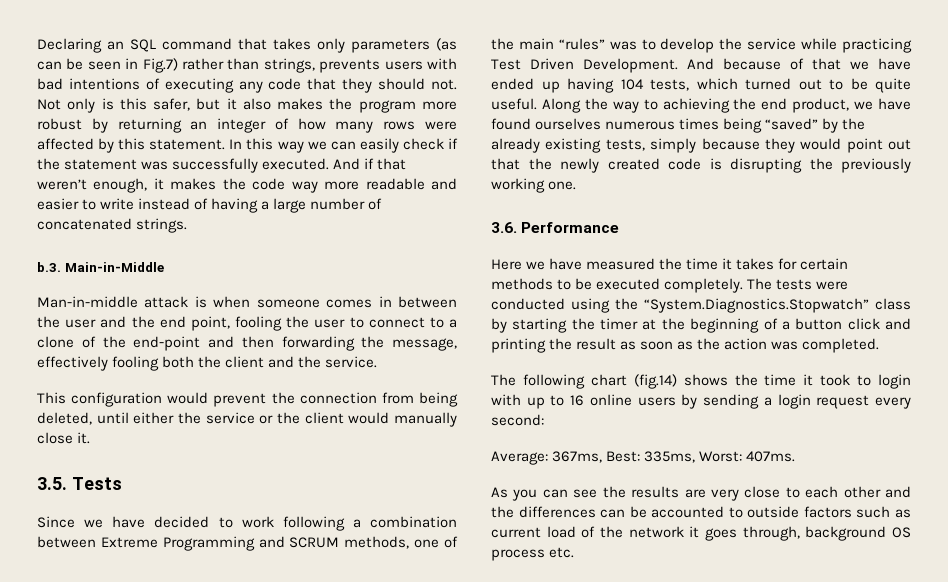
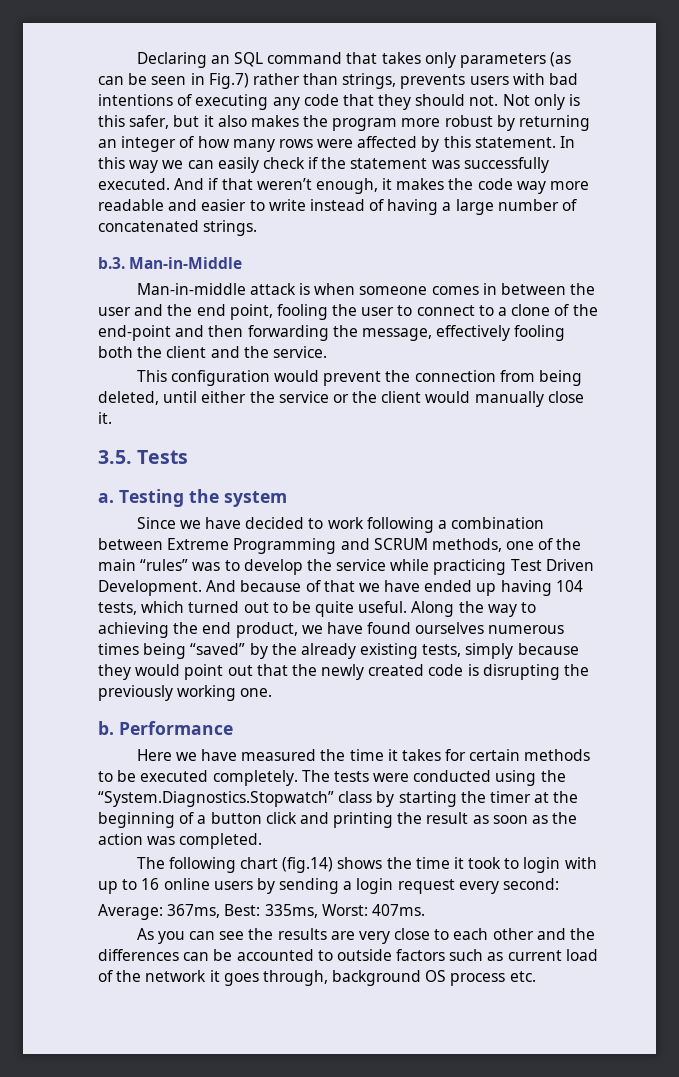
[64,262,164,272] Main-in-Middle -> [129,257,243,269] Man-in-Middle
(122, 483) none -> [98,489,287,507] // a. Testing the system
[491,222,517,233] 3.6. -> [98,721,114,735] b.

